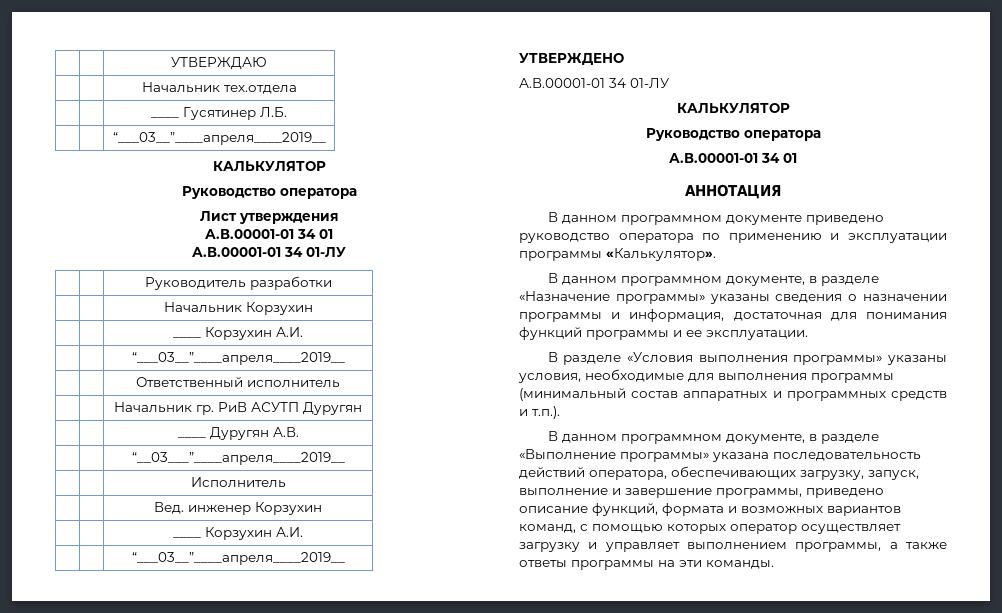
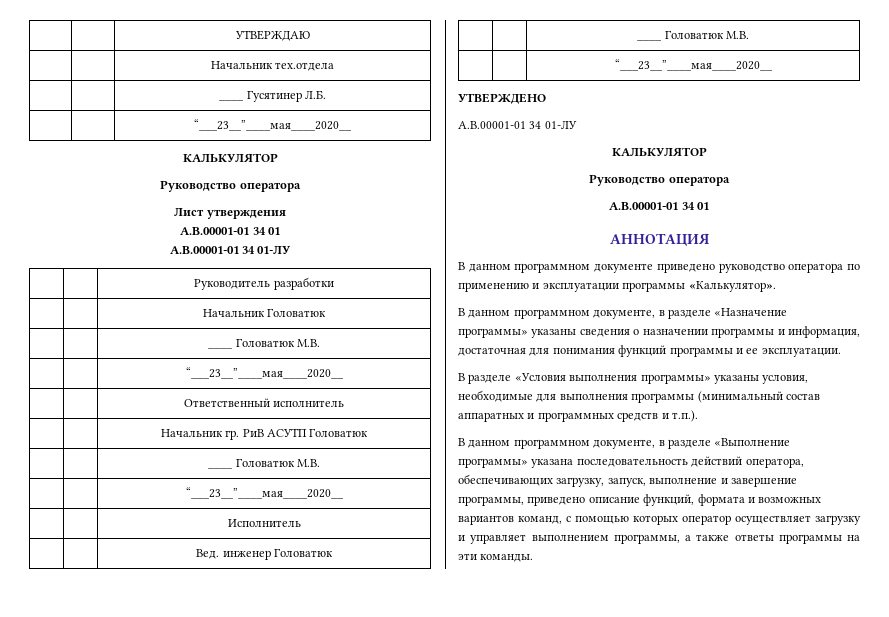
[112,132,326,145] “___03__”____апреля____2019__ -> [194,119,352,131] “___23__”____мая____2020__
[245,302,313,315] [173,327,303,340] [131,352,345,365] Корзухин // | | ____ Корзухин А.И. // | | “___03__”____апреля____2019__ -> [267,309,327,317] [208,347,234,349] [235,339,320,347] [185,367,344,379] Головатюк // | | ____ Головатюк М.В. // | | “___23__”____мая____2020__
[303,402,362,415] [177,427,299,440] [131,452,345,465] Дуругян // | | ____ Дуругян А.В. // | | “__03___”____апреля____2019__ -> [309,429,369,437] [208,467,234,469] [235,459,320,467] [185,487,344,499] Головатюк // | | ____ Головатюк М.В. // | | “___23__”____мая____2020__
[255,502,322,515] [173,527,303,540] [131,552,345,565] Корзухин // | | ____ Корзухин А.И. // | | “___03__”____апреля____2019__ -> [273,549,333,557] [637,39,663,41] [664,31,749,39] [614,59,773,71] Головатюк // | | ____ Головатюк М.В. // | | “___23__”____мая____2020__

